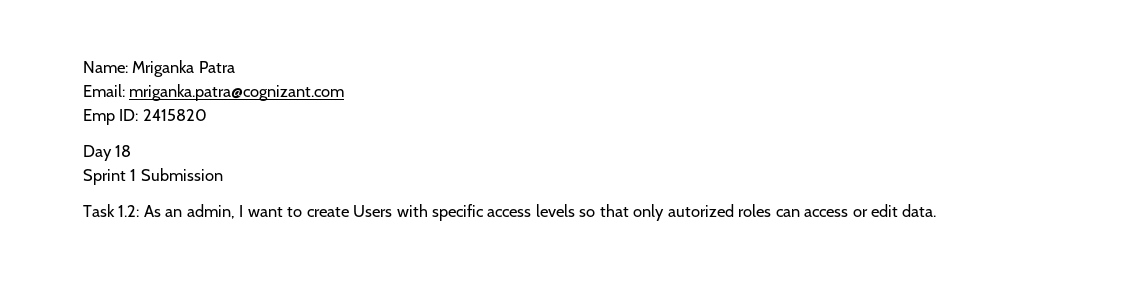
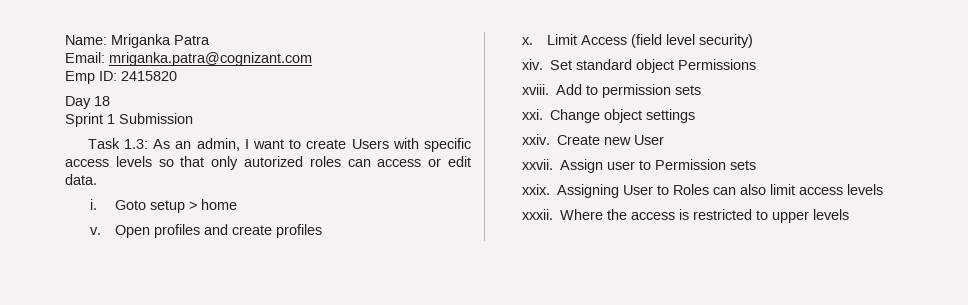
[118,205,140,217] 1.2: -> [123,139,148,149] 1.3:
(937, 210) none -> [90,199,238,213] [90,224,323,238] [522,34,754,48] [522,59,757,73] [522,84,702,98] [522,109,696,123] [522,134,665,145] [522,159,757,173] [522,184,884,198] [522,209,850,223] // i. Goto setup > home // v. Open profiles and create profiles // x. Limit Access (field level security) // xiv. Set standard object Permissions // xviii. Add to permission sets // xxi. Change object settings // xxiv. Create new User // xxvii. Assign user to Permission sets // xxix. Assigning User to Roles can also limit access levels // xxxii. Where the access is restricted to upper levels

